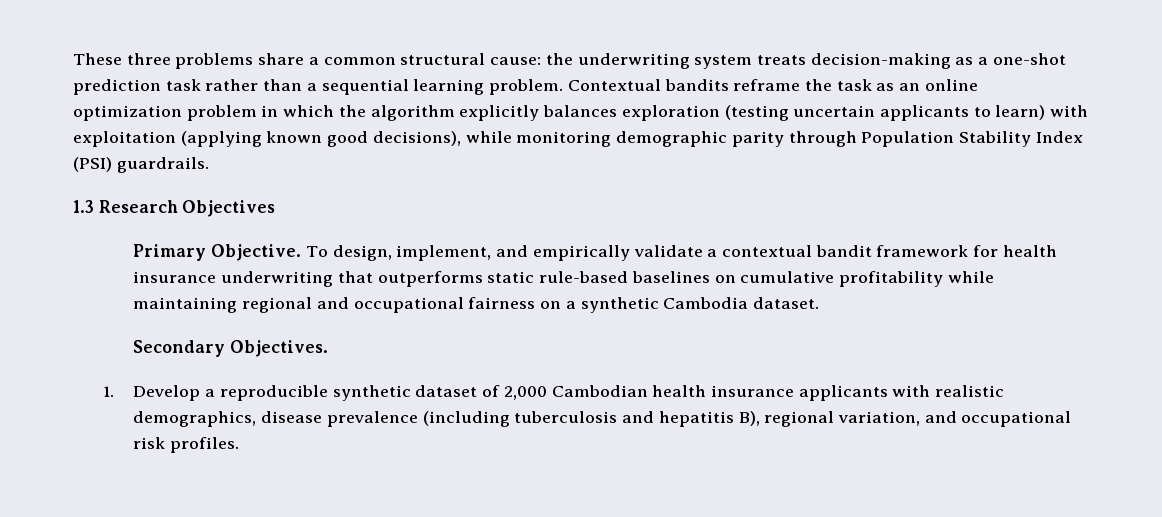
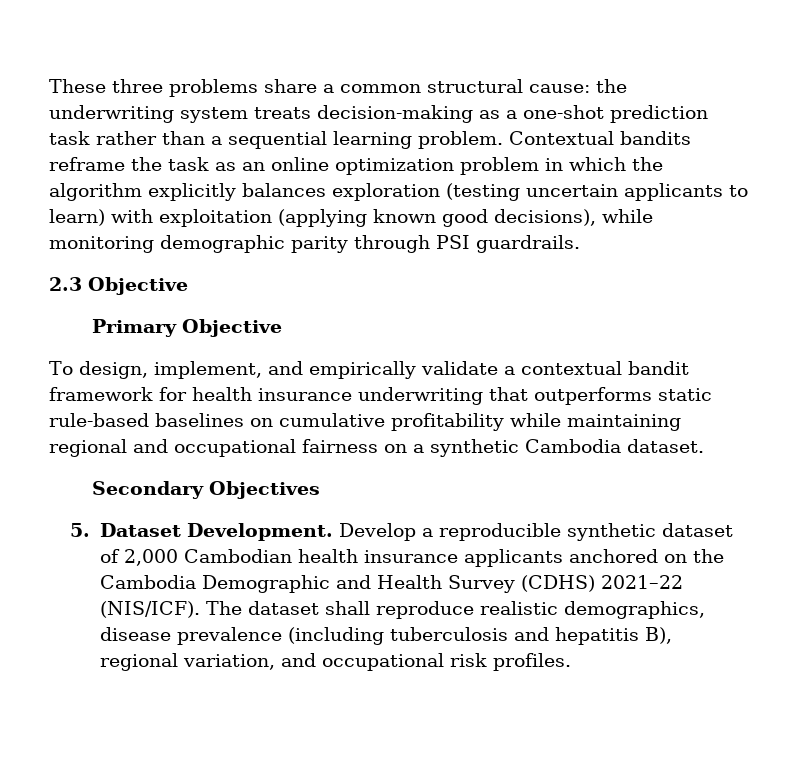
[861,131,1083,147] [73,157,209,173] [73,200,276,217] Population Stability Index (PSI) guardrails. // 1.3 Research Objectives -> [436,235,580,253] [49,277,188,295] PSI guardrails. // 2.3 Objective
[211,244,302,261] Objective. -> [181,319,282,337] Objective //
[230,340,329,357] [103,386,115,397] Objectives. // 1. -> [208,481,320,499] [70,523,333,541] Objectives // 5. Dataset Development.
[892,385,931,397] with -> [568,549,724,563] [99,575,683,593] [99,601,474,619] anchored on the Cambodia Demographic and Health Survey (CDHS) 2021–22 (NIS/ICF). The dataset shall reproduce

